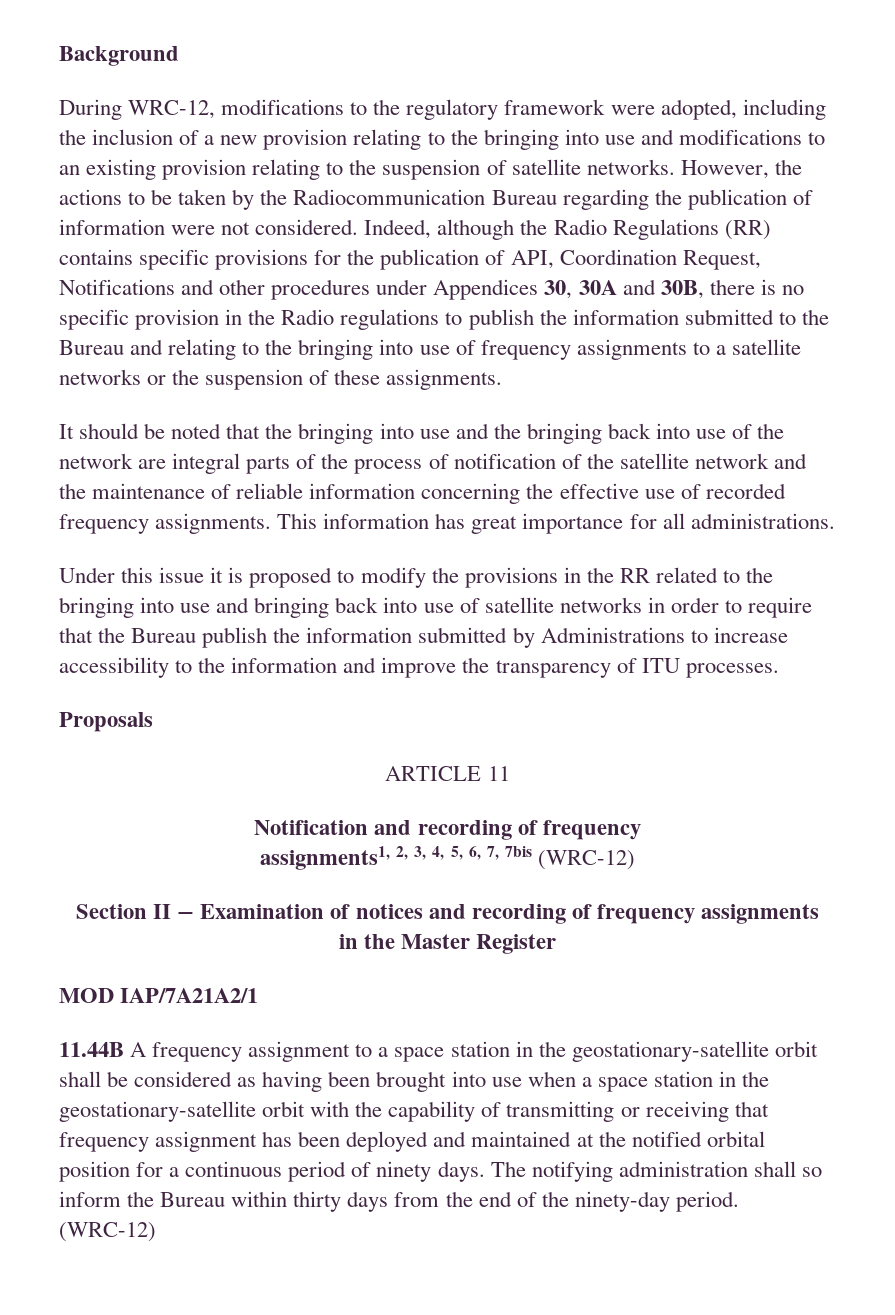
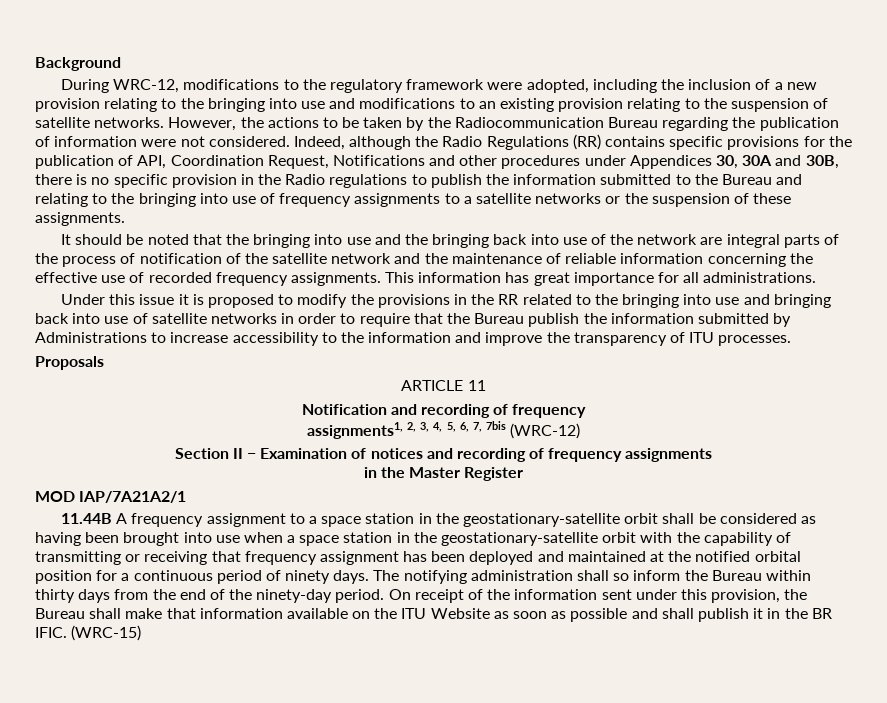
[59,1222,156,1242] (WRC-12) -> [388,589,808,603] [35,608,832,622] [35,625,142,641] On receipt of the information sent under this provision, the Bureau shall make that information available on the ITU Website as soon as possible and shall publish it in the BR IFIC. (WRC-15)

